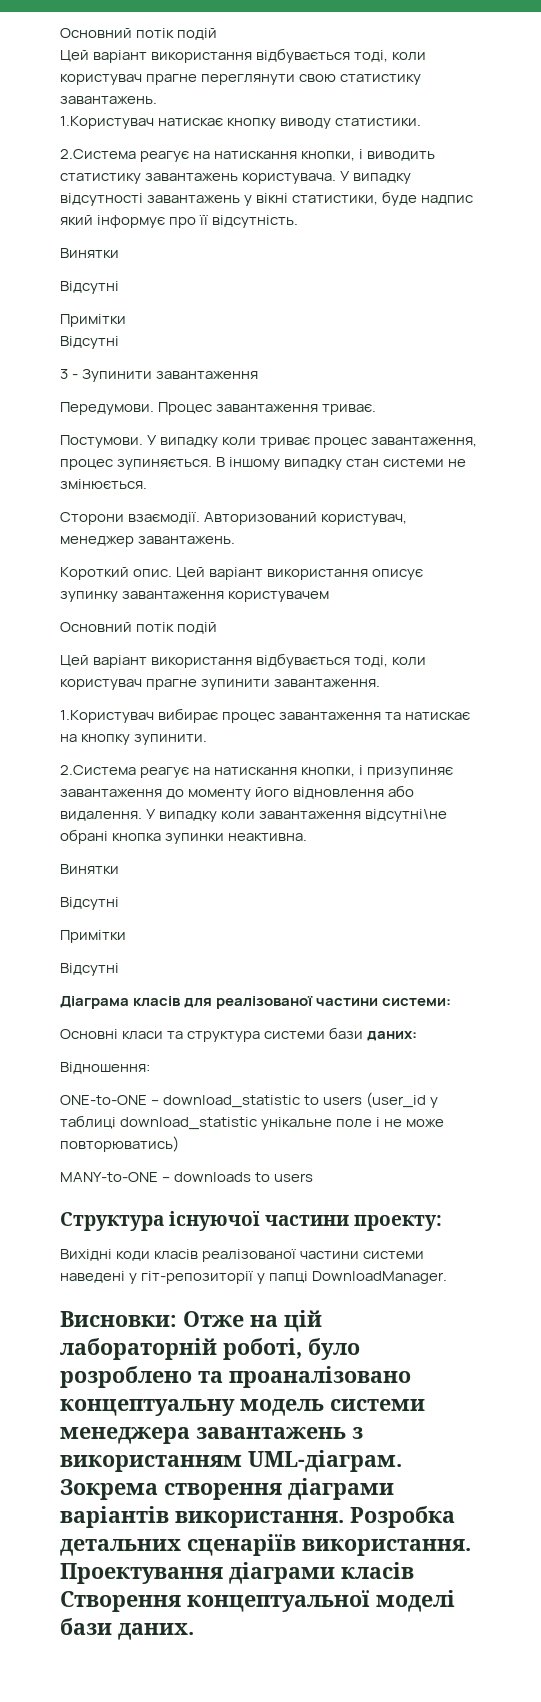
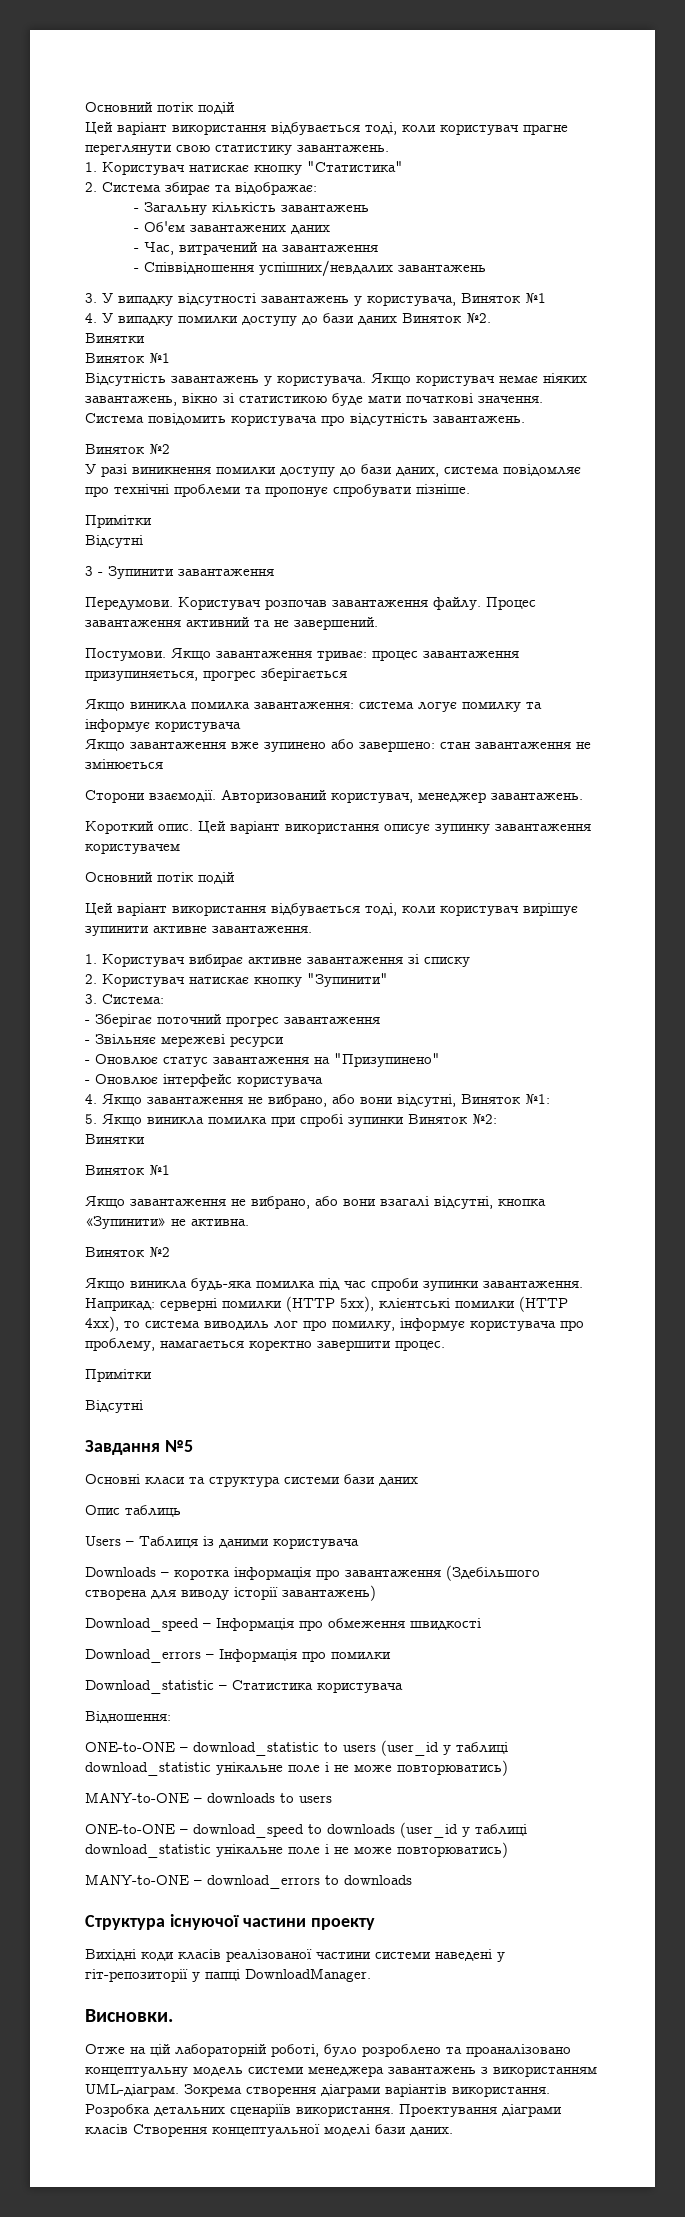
[60,116,422,129] [60,149,436,162] [60,173,337,184] 1.Користувач натискає кнопку виводу статистики. // 2.Система реагує на натискання кнопки, і виводить статистику завантажень користувача. -> [85,161,403,175] [85,182,317,195] [133,202,369,215] [133,221,330,234] [133,242,378,255] [133,260,486,277] [85,293,97,303] 1. Користувач натискає кнопку "Статистика" // 2. Система збирає та відображає: // - Загальну кількість завантажень // - Об'єм завантажених даних // - Час, витрачений на завантаження // - Співвідношення успішних/невдалих завантажень // 3.
[256,191,474,206] [60,215,299,228] [60,248,119,258] [60,281,119,294] вікні статистики, буде надпис який інформує про її відсутність. // Винятки // Відсутні -> [367,293,546,306] [85,313,491,326] [85,333,145,343] [85,353,170,363] [85,373,587,386] [85,393,543,406] [85,413,525,426] [85,444,170,454] [85,464,581,477] [85,484,470,497] користувача, Виняток №1 // 4. У випадку помилки доступу до бази даних Виняток №2. // Винятки // Виняток №1 // Відсутність завантажень у користувача. Якщо користувач немає ніяких завантажень, вікно зі статистикою буде мати початкові значення. Система повідомить користувача про відсутність завантажень. // Виняток №2 // У разі виникнення помилки доступу до бази даних, система повідомляє про технічні проблеми та пропонує спробувати пізніше.
[158,402,377,415] [60,435,478,448] [60,457,467,470] [60,479,147,489] Процес завантаження триває. // Постумови. У випадку коли триває процес завантаження, процес зупиняється. В іншому випадку стан системи не змінюється. -> [178,597,536,610] [85,617,378,630] [85,648,519,661] [85,668,347,681] [85,699,542,712] [85,719,241,732] [85,739,591,752] [85,759,163,770] Користувач розпочав завантаження файлу. Процес завантаження активний та не завершений. // Постумови. Якщо завантаження триває: процес завантаження призупиняється, прогрес зберігається // Якщо виникла помилка завантаження: система логує помилку та інформує користувача // Якщо завантаження вже зупинено або завершено: стан завантаження не змінюється
[146,679,381,690] [60,708,471,723] [60,734,208,745] [60,765,454,778] [60,785,415,800] [60,809,448,822] [60,829,308,844] [60,864,119,874] [60,897,119,910] [60,930,126,943] [60,963,119,976] [60,996,452,1009] прагне зупинити завантаження. // 1.Користувач вибирає процес завантаження та натискає на кнопку зупинити. // 2.Система реагує на натискання кнопки, і призупиняє завантаження до моменту його відновлення або видалення. У випадку коли завантаження відсутні\не обрані кнопка зупинки неактивна. // Винятки // Відсутні // Примітки // Відсутні // Діаграма класів для реалізованої частини системи: -> [523,903,578,916] [85,926,312,936] [85,954,470,967] [85,973,388,987] [85,994,164,1004] [85,1014,380,1027] [85,1034,284,1047] [85,1053,440,1067] [85,1074,323,1087] [85,1094,550,1107] [85,1114,497,1127] [85,1134,145,1144] [85,1165,170,1175] [85,1196,546,1209] [85,1216,249,1229] [85,1247,170,1257] [85,1278,583,1291] [85,1296,568,1312] [85,1316,584,1332] [85,1338,445,1351] [85,1369,152,1382] [85,1400,143,1413] [85,1440,193,1455] вирішує зупинити активне завантаження. // 1. Користувач вибирає активне завантаження зі списку // 2. Користувач натискає кнопку "Зупинити" // 3. Система: // - Зберігає поточний прогрес завантаження // - Звільняє мережеві ресурси // - Оновлює статус завантаження на "Призупинено" // - Оновлює інтерфейс користувача // 4. Якщо завантаження не вибрано, або вони відсутні, Виняток №1: // 5. Якщо виникла помилка при спробі зупинки Виняток №2: // Винятки // Виняток №1 // Якщо завантаження не вибрано, або вони взагалі відсутні, кнопка «Зупинити» не активна. // Виняток №2 // Якщо виникла будь-яка помилка під час спроби зупинки завантаження. Наприкад: серверні помилки (HTTP 5xx), клієнтські помилки (HTTP 4xx), то система виводиль лог про помилку, інформує користувача про проблему, намагається коректно завершити процес. // Примітки // Відсутні // Завдання №5
[367,1031,418,1041] даних: -> [379,1477,418,1486] [85,1505,181,1517] [85,1536,359,1549] [85,1565,540,1581] [85,1585,376,1601] [85,1618,481,1632] [85,1649,391,1663] [85,1680,403,1694] даних // Опис таблиць // Users – Таблиця із даними користувача // Downloads – коротка інформація про завантаження (Здебільшого створена для виводу історії завантажень) // Download_speed – Інформація про обмеження швидкості // Download_errors – Інформація про помилки // Download_statistic – Статистика користувача
(314, 1177) none -> [85,1822,527,1838] [85,1842,508,1858] [85,1874,412,1889] // ONE-to-ONE – download_speed to downloads (user_id у таблиці download_statistic унікальне поле і не може повторюватись) // MANY-to-ONE – download_errors to downloads
[354,1215,443,1231] проекту: -> [310,1918,375,1930] проекту
[60,1311,177,1327] Висновки: -> [85,2009,173,2022] Висновки. //

